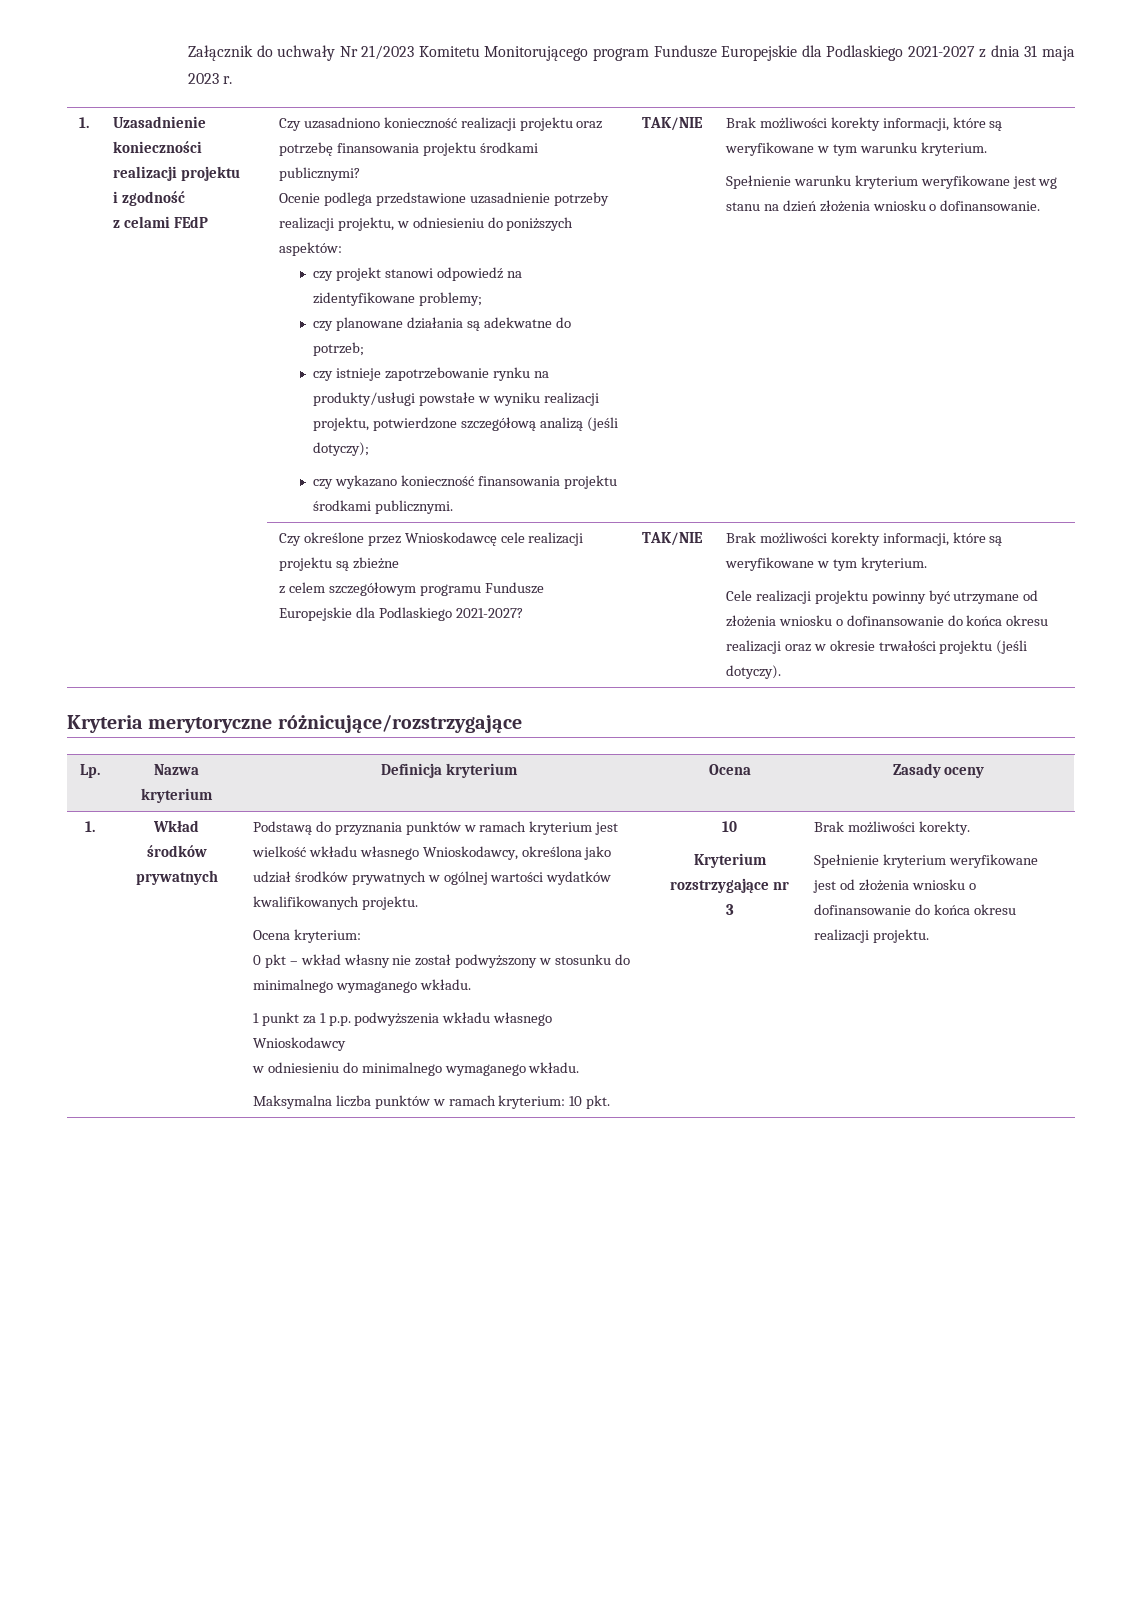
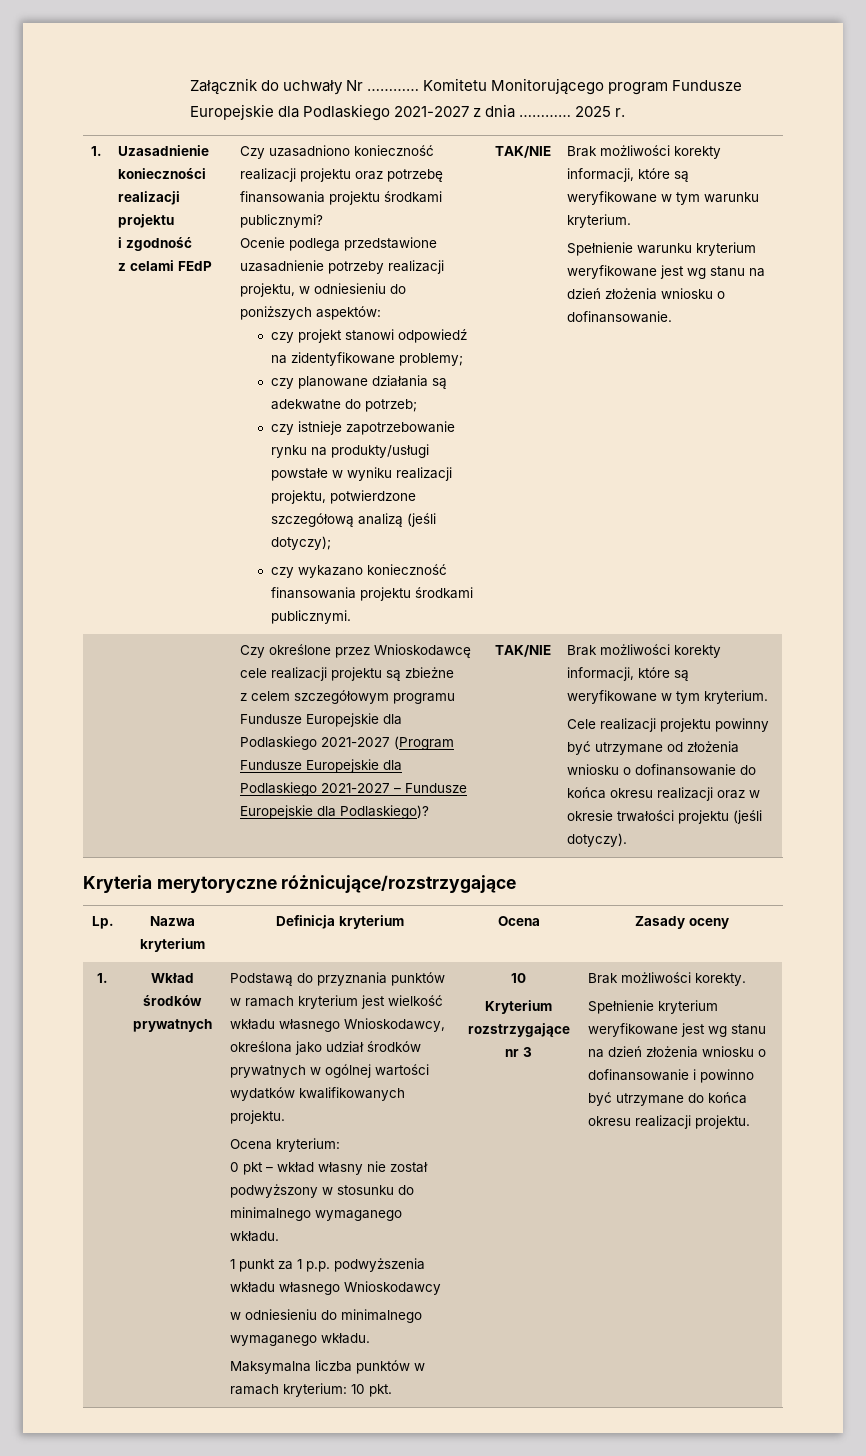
[361,45,415,60] 21/2023 -> [366,89,419,91] …………
[1024,45,1075,61] [188,73,220,84] 31 maja 2023 -> [518,106,612,117] ………… 2025
[455,608,523,618] 2021-2027? -> [320,736,454,750] [239,759,402,773] [239,782,467,796] [239,805,429,819] 2021-2027 (Program Fundusze Europejskie dla Podlaskiego 2021-2027 – Fundusze Europejskie dla Podlaskiego)?
[839,879,976,891] [813,904,911,915] od złożenia wniosku o dofinansowanie -> [707,1024,766,1037] [587,1046,766,1058] [587,1069,754,1083] [587,1092,684,1106] wg stanu na dzień złożenia wniosku o dofinansowanie i powinno być utrzymane

